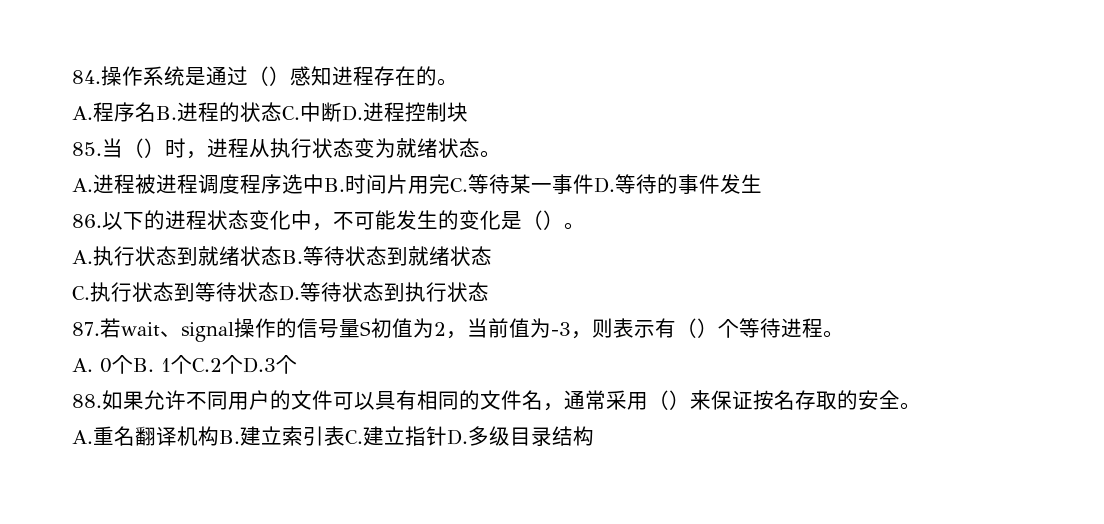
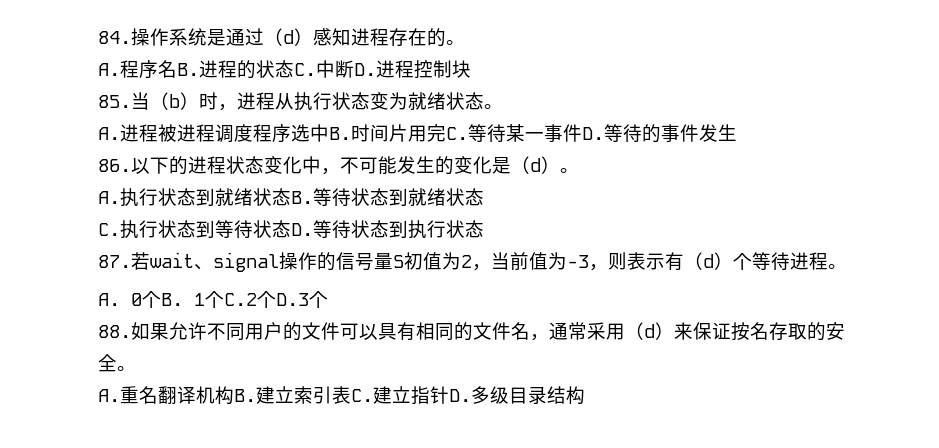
(269, 76) none -> [283,30,295,44] d
(144, 148) none -> [169,94,181,108] b
(543, 220) none -> [530,158,542,172] d
(697, 328) none -> [703,254,715,268] d
(669, 400) none -> [644,324,656,338] d

